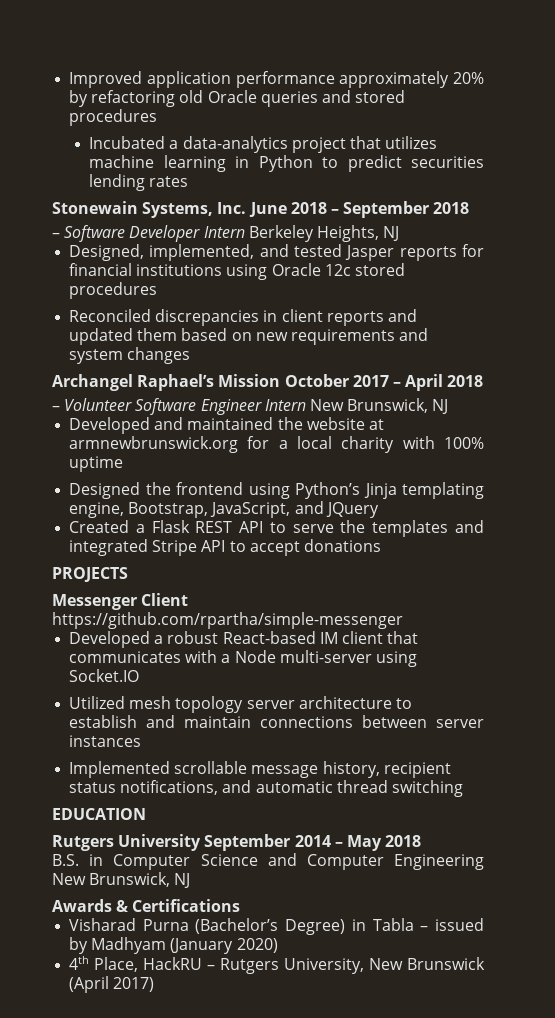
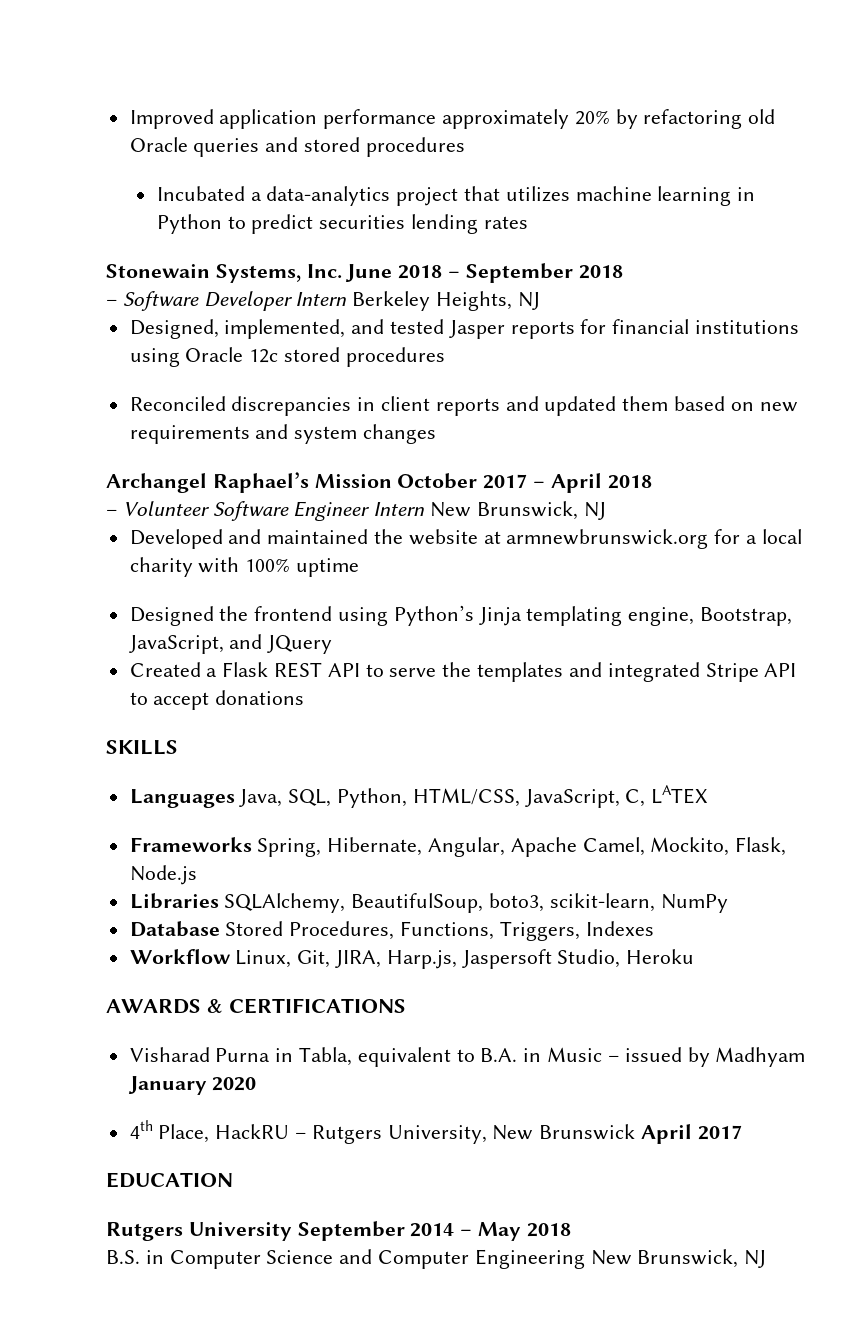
[52,567,128,582] [52,593,189,610] [52,612,403,629] [69,631,419,648] [69,650,417,667] [69,669,140,682] [69,696,412,713] [69,715,484,728] [69,735,142,747] [69,761,451,778] [69,780,463,797] PROJECTS // Messenger Client https://github.com/rpartha/simple-messenger // Developed a robust React-based IM client that communicates with a Node multi-server using Socket.IO // Utilized mesh topology server architecture to establish and maintain connections between server instances // Implemented scrollable message history, recipient status notifications, and automatic thread switching -> [106,740,178,755] [129,785,709,808] [129,837,787,857] [129,865,197,885] [129,893,728,913] [129,921,654,941] [129,949,695,969] [106,998,406,1014] [129,1047,806,1067] [127,1076,257,1095] [129,1120,742,1144] SKILLS // Languages Java, SQL, Python, HTML/CSS, JavaScript, C, LATEX // Frameworks Spring, Hibernate, Angular, Apache Camel, Mockito, Flask, Node.js // Libraries SQLAlchemy, BeautifulSoup, boto3, scikit-learn, NumPy // Database Stored Procedures, Functions, Triggers, Indexes // Workflow Linux, Git, JIRA, Harp.js, Jaspersoft Studio, Heroku // AWARDS & CERTIFICATIONS // Visharad Purna in Tabla, equivalent to B.A. in Music – issued by Madhyam January 2020 // 4th Place, HackRU – Rutgers University, New Brunswick April 2017
[52,899,241,912] [69,918,485,935] [69,937,278,954] [69,956,485,974] [69,976,155,993] // Awards & Certifications // Visharad Purna (Bachelor’s Degree) in Tabla – issued by Madhyam (January 2020) // 4th Place, HackRU – Rutgers University, New Brunswick (April 2017) -> (767, 1259) none

